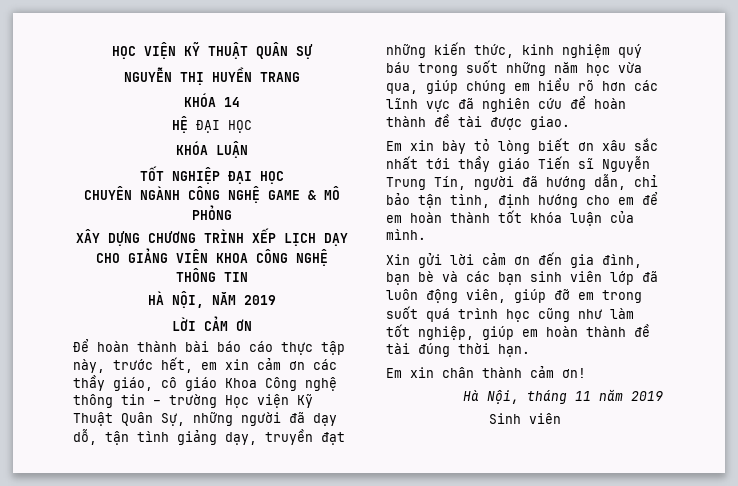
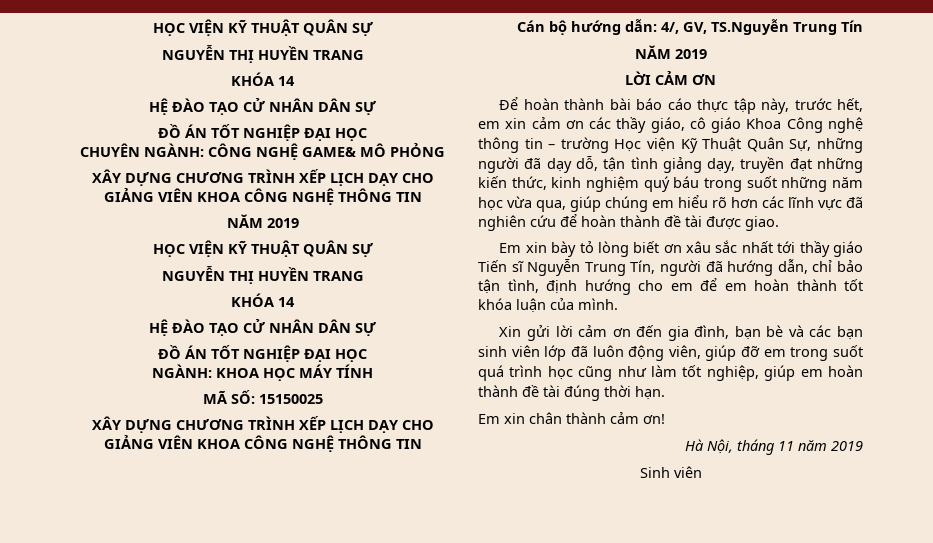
[195,120,252,133] [175,141,248,158] ĐẠI HỌC // KHÓA LUẬN // -> [172,98,376,115] [158,124,207,138] ĐÀO TẠO CỬ NHÂN DÂN SỰ // ĐỒ ÁN
[139,186,317,203] NGÀNH CÔNG NGHỆ GAME & -> [144,143,356,160] NGÀNH: CÔNG NGHỆ GAME&
[147,291,204,308] HÀ NỘI, -> [226,214,299,228] [152,240,373,257] [161,266,364,284] [231,293,295,307] [149,319,376,336] [158,345,367,362] [152,364,373,381] [202,390,323,404] [91,416,434,433] [103,435,422,452] [517,19,863,35] NĂM 2019 // HỌC VIỆN KỸ THUẬT QUÂN SỰ // NGUYỄN THỊ HUYỀN TRANG // KHÓA 14 // HỆ ĐÀO TẠO CỬ NHÂN DÂN SỰ // ĐỒ ÁN TỐT NGHIỆP ĐẠI HỌC // NGÀNH: KHOA HỌC MÁY TÍNH // MÃ SỐ: 15150025 // XÂY DỰNG CHƯƠNG TRÌNH XẾP LỊCH DẠY CHO GIẢNG VIÊN KHOA CÔNG NGHỆ THÔNG TIN // Cán bộ hướng dẫn: 4/, GV, TS.Nguyễn Trung Tín //

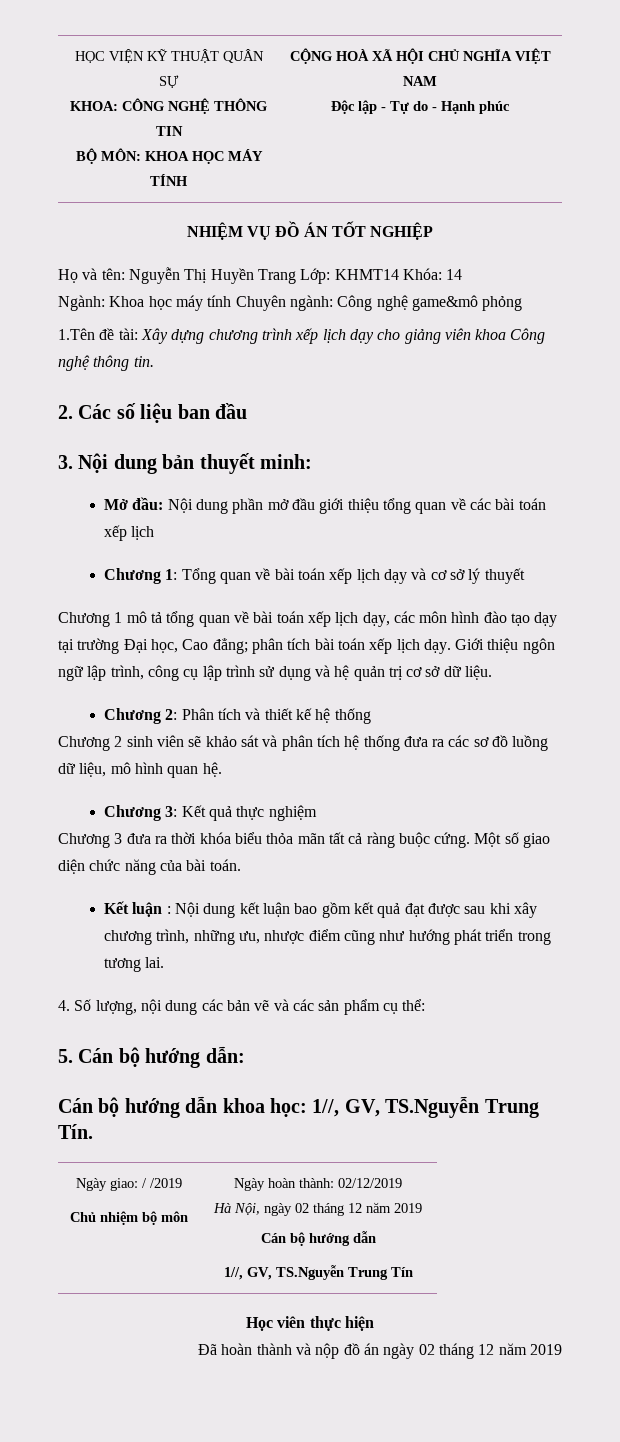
[152,19,373,36] [161,45,364,63] [231,72,295,86] [149,98,376,115] [158,124,367,141] [80,143,445,160] [91,169,434,186] [103,188,422,205] [226,214,299,228] [152,240,373,257] [161,266,364,284] [231,293,295,307] [149,319,376,336] [158,345,367,362] [152,364,373,381] [202,390,323,404] [91,416,434,433] [103,435,422,452] [517,19,863,35] [634,45,707,59] [625,71,716,85] [499,97,863,114] [478,117,863,133] [478,137,863,153] [478,156,863,173] [478,176,863,192] [478,195,863,212] [478,214,779,231] [499,240,863,257] [478,259,863,276] [478,278,863,295] [478,298,618,313] [499,325,863,341] [478,345,863,361] [478,365,863,381] [478,385,665,401] [478,412,665,424] [685,439,863,455] [639,466,702,478] HỌC VIỆN KỸ THUẬT QUÂN SỰ // NGUYỄN THỊ HUYỀN TRANG // KHÓA 14 // HỆ ĐÀO TẠO CỬ NHÂN DÂN SỰ // ĐỒ ÁN TỐT NGHIỆP ĐẠI HỌC // CHUYÊN NGÀNH: CÔNG NGHỆ GAME& MÔ PHỎNG // XÂY DỰNG CHƯƠNG TRÌNH XẾP LỊCH DẠY CHO GIẢNG VIÊN KHOA CÔNG NGHỆ THÔNG TIN // NĂM 2019 // HỌC VIỆN KỸ THUẬT QUÂN SỰ // NGUYỄN THỊ HUYỀN TRANG // KHÓA 14 // HỆ ĐÀO TẠO CỬ NHÂN DÂN SỰ // ĐỒ ÁN TỐT NGHIỆP ĐẠI HỌC // NGÀNH: KHOA HỌC MÁY TÍNH // MÃ SỐ: 15150025 // XÂY DỰNG CHƯƠNG TRÌNH XẾP LỊCH DẠY CHO GIẢNG VIÊN KHOA CÔNG NGHỆ THÔNG TIN // Cán bộ hướng dẫn: 4/, GV, TS.Nguyễn Trung Tín // NĂM 2019 // LỜI CẢM ƠN // Để hoàn thành bài báo cáo thực tập này, trước hết, em xin cảm ơn các thầy giáo, cô giáo Khoa Công nghệ thông tin – trường Học viện Kỹ Thuật Quân Sự, những người đã dạy dỗ, tận tình giảng dạy, truyền đạt những kiến thức, kinh nghiệm quý báu trong suốt những năm học vừa qua, giúp chúng em hiểu rõ hơn các lĩnh vực đã nghiên cứu để hoàn thành đề tài được giao. // Em xin bày tỏ lòng biết ơn xâu sắc nhất tới thầy giáo Tiến sĩ Nguyễn Trung Tín, người đã hướng dẫn, chỉ bảo tận tình, định hướng cho em để em hoàn thành tốt khóa luận của mình. // Xin gửi lời cảm ơn đến gia đình, bạn bè và các bạn sinh viên lớp đã luôn động viên, giúp đỡ em trong suốt quá trình học cũng như làm tốt nghiệp, giúp em hoàn thành đề tài đúng thời hạn. // Em xin chân thành cảm ơn! // Hà Nội, tháng 11 năm 2019 // Sinh viên -> [74,49,264,63] [159,75,179,88] [70,98,267,114] [155,126,183,136] [75,148,263,164] [150,174,188,186] [289,48,551,64] [403,76,437,86] [331,100,510,114] [186,221,434,240] [58,267,463,284] [58,295,523,311] [58,328,546,344] [58,355,154,371] [58,403,248,423] [58,453,312,474] [104,497,546,514] [104,525,155,541] [104,568,525,584] [58,611,558,627] [58,638,555,654] [58,665,493,681] [104,708,371,724] [58,735,549,751] [58,762,222,778] [104,805,317,821] [58,832,551,848] [58,859,241,875] [104,901,537,918] [104,929,551,945] [104,957,165,972] [58,999,426,1015] [58,1046,245,1068] [58,1096,539,1118] [58,1124,93,1139] [76,1178,182,1191] [70,1211,188,1225] [234,1178,402,1191] [213,1202,422,1216] [260,1231,376,1246] [223,1265,413,1280] [246,1316,374,1331] [198,1343,562,1359] HỌC VIỆN KỸ THUẬT QUÂN SỰ // KHOA: CÔNG NGHỆ THÔNG TIN // BỘ MÔN: KHOA HỌC MÁY TÍNH | CỘNG HOÀ XÃ HỘI CHỦ NGHĨA VIỆT NAM // Độc lập - Tự do - Hạnh phúc // NHIỆM VỤ ĐỒ ÁN TỐT NGHIỆP // Họ và tên: Nguyễn Thị Huyền Trang Lớp: KHMT14 Khóa: 14 // Ngành: Khoa học máy tính Chuyên ngành: Công nghệ game&mô phỏng // 1.Tên đề tài: Xây dựng chương trình xếp lịch dạy cho giảng viên khoa Công nghệ thông tin. // 2. Các số liệu ban đầu // 3. Nội dung bản thuyết minh: // Mở đầu: Nội dung phần mở đầu giới thiệu tổng quan về các bài toán xếp lịch // Chương 1: Tổng quan về bài toán xếp lịch dạy và cơ sở lý thuyết // Chương 1 mô tả tổng quan về bài toán xếp lịch dạy, các môn hình đào tạo dạy tại trường Đại học, Cao đẳng; phân tích bài toán xếp lịch dạy. Giới thiệu ngôn ngữ lập trình, công cụ lập trình sử dụng và hệ quản trị cơ sở dữ liệu. // Chương 2: Phân tích và thiết kế hệ thống // Chương 2 sinh viên sẽ khảo sát và phân tích hệ thống đưa ra các sơ đồ luồng dữ liệu, mô hình quan hệ. // Chương 3: Kết quả thực nghiệm // Chương 3 đưa ra thời khóa biểu thỏa mãn tất cả ràng buộc cứng. Một số giao diện chức năng của bài toán. // Kết luận : Nội dung kết luận bao gồm kết quả đạt được sau khi xây chương trình, những ưu, nhược điểm cũng như hướng phát triển trong tương lai. // 4. Số lượng, nội dung các bản vẽ và các sản phẩm cụ thể: // 5. Cán bộ hướng dẫn: // Cán bộ hướng dẫn khoa học: 1//, GV, TS.Nguyễn Trung Tín. // Ngày giao: / /2019 // Chủ nhiệm bộ môn | Ngày hoàn thành: 02/12/2019 // Hà Nội, ngày 02 tháng 12 năm 2019 // Cán bộ hướng dẫn // 1//, GV, TS.Nguyễn Trung Tín // Học viên thực hiện // Đã hoàn thành và nộp đồ án ngày 02 tháng 12 năm 2019

